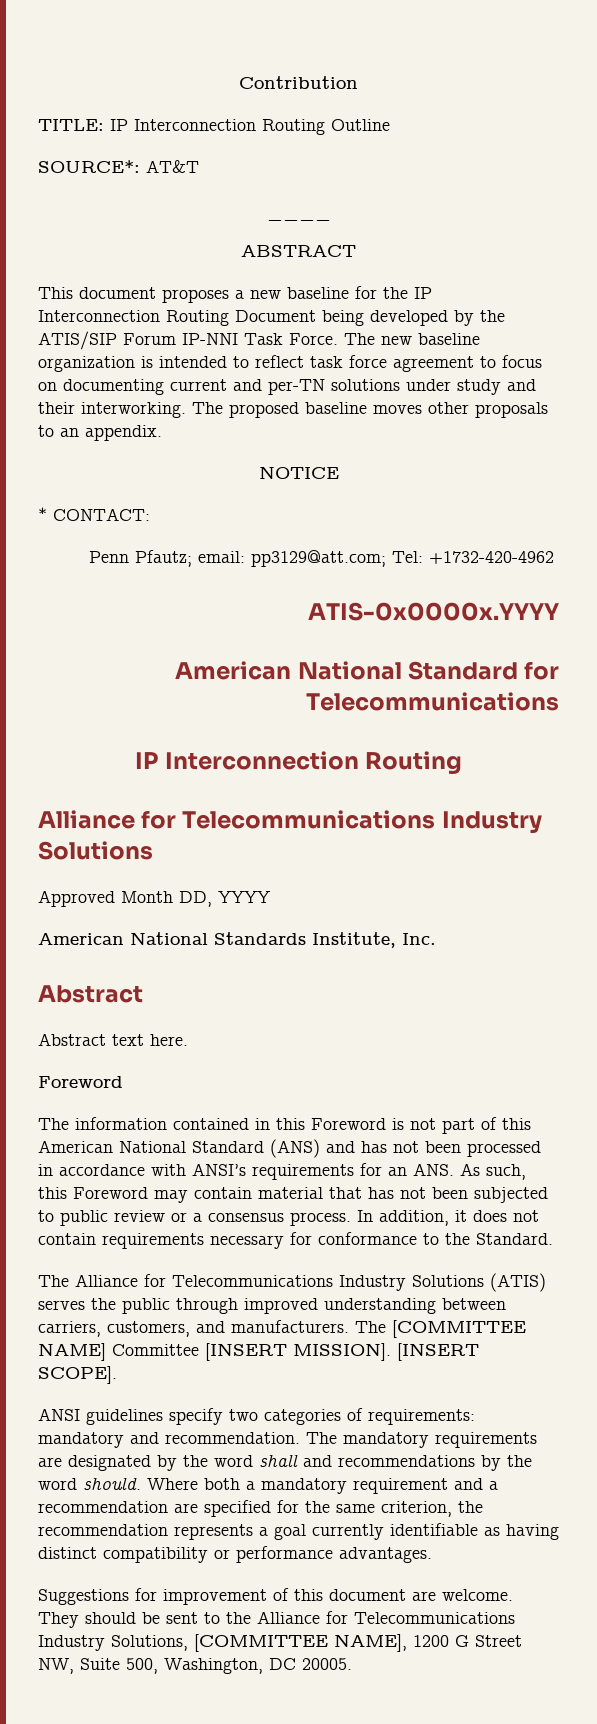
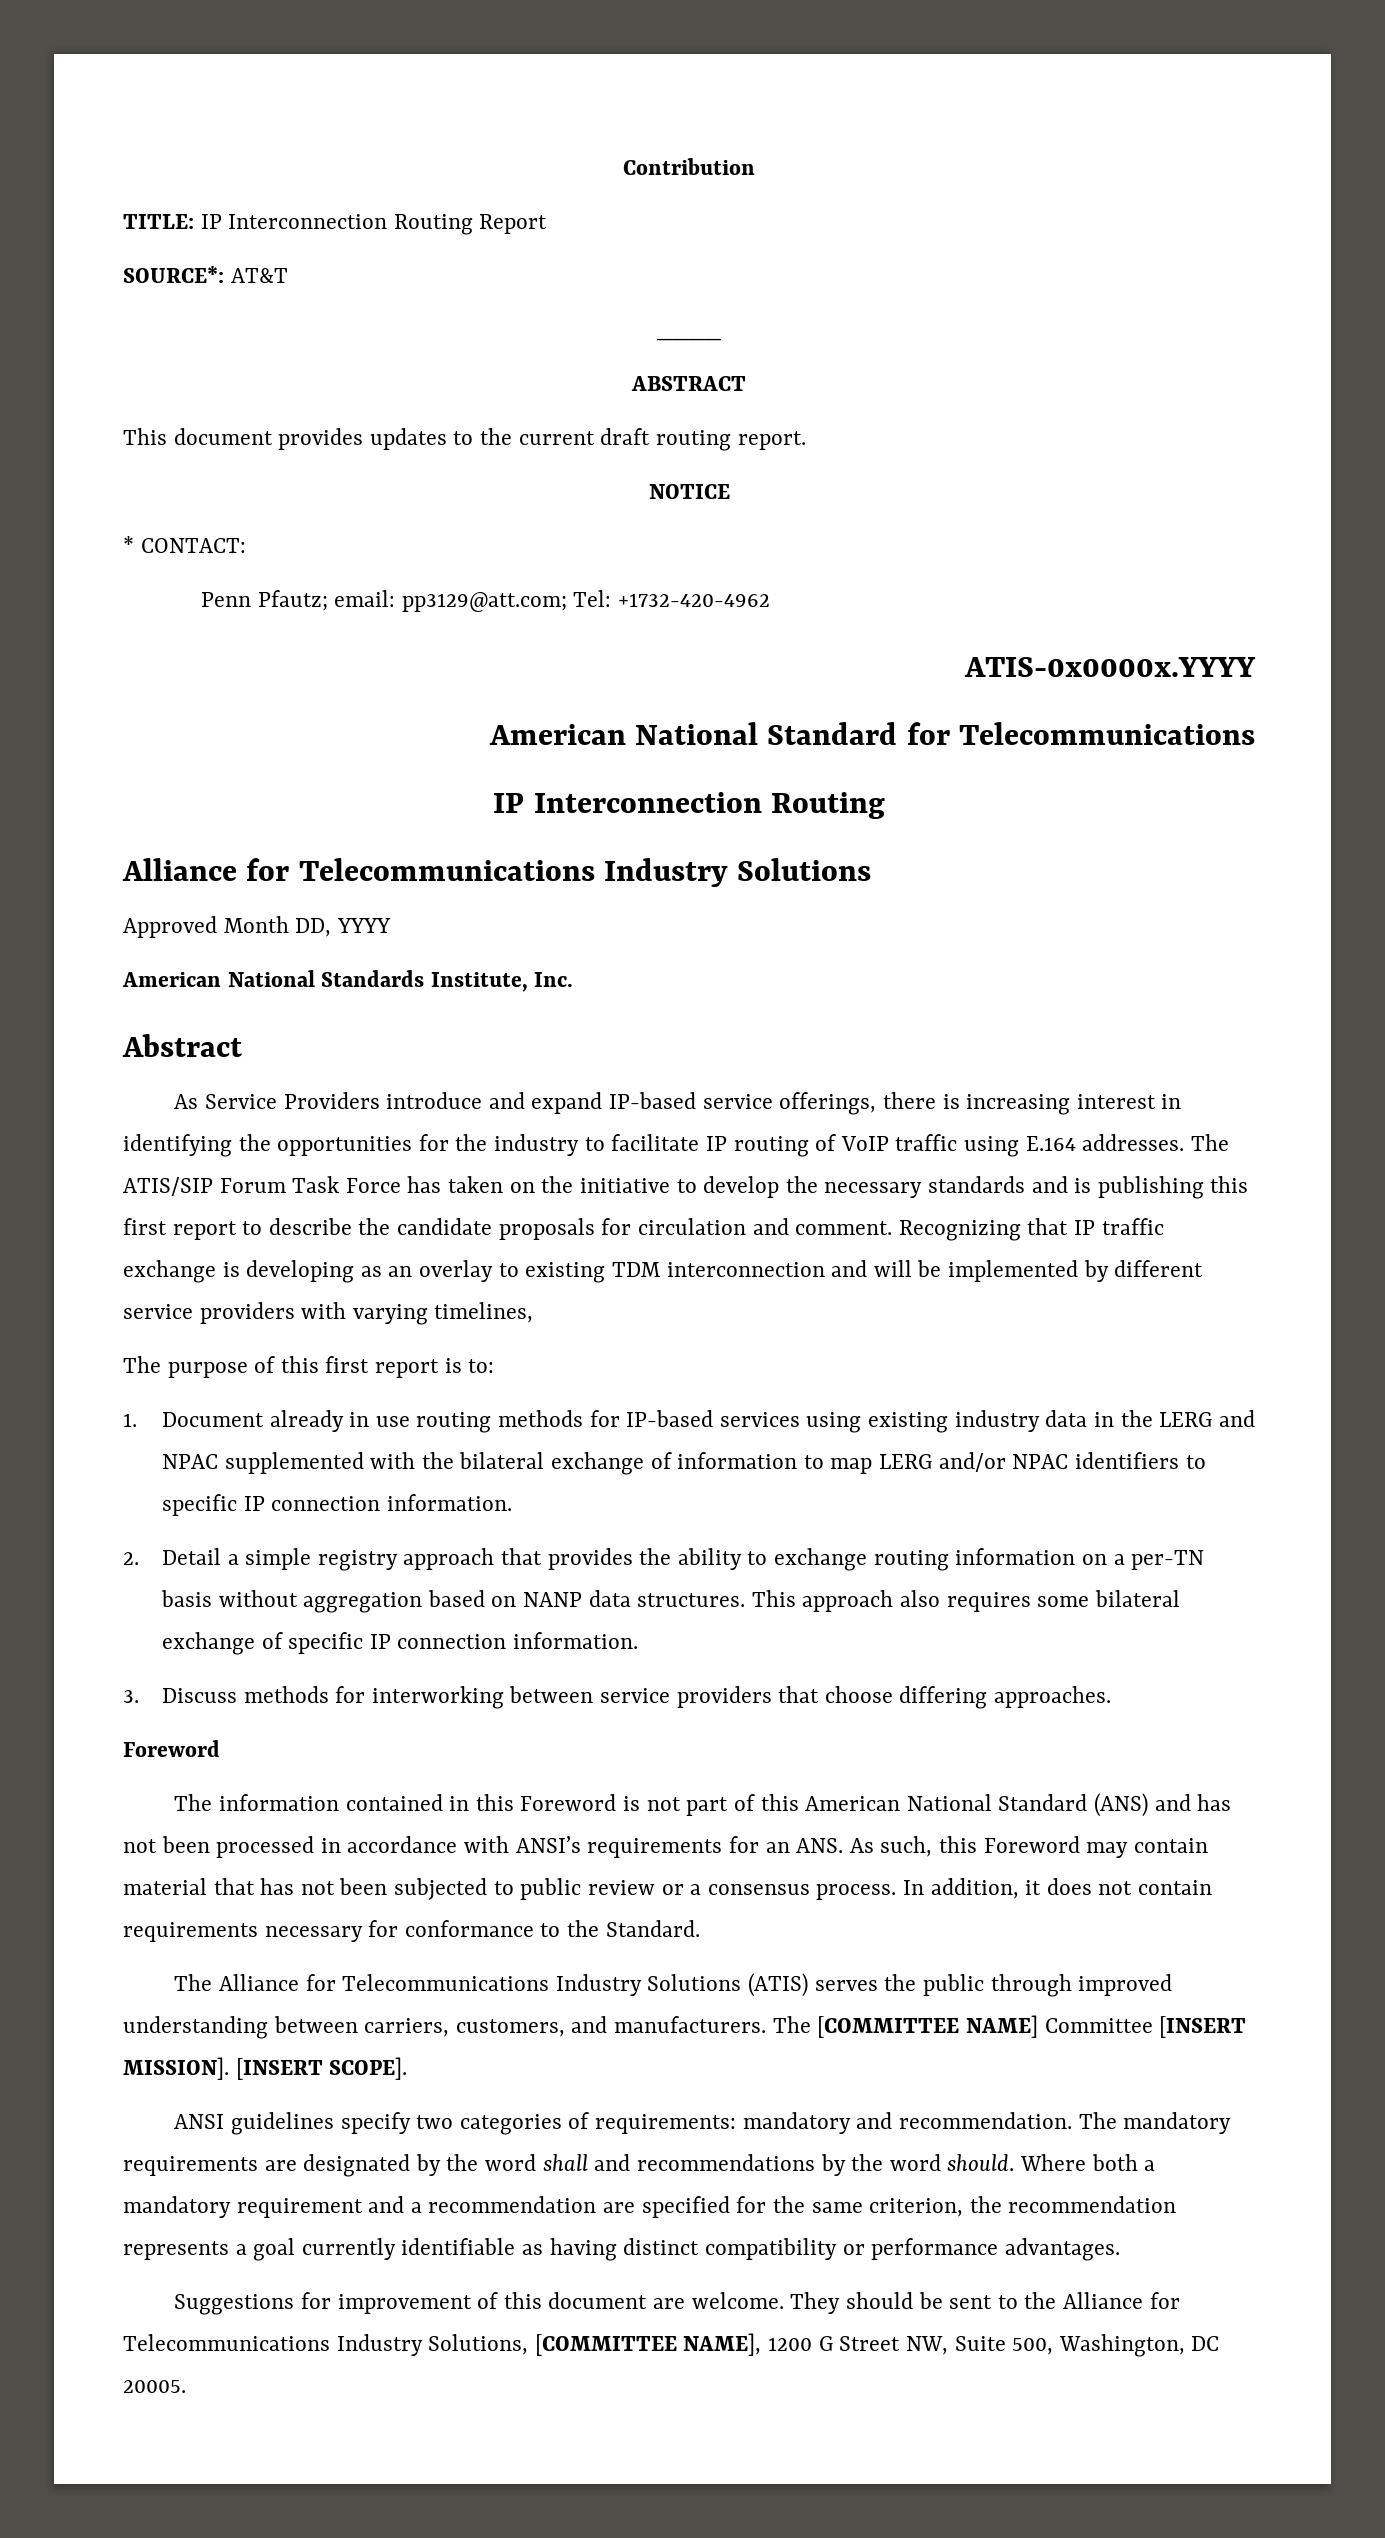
[331,119,390,131] Outline -> [479,214,548,234] Report
[162,286,432,303] [38,310,505,326] [38,331,480,350] [38,355,542,372] [38,379,536,395] [38,402,548,418] [38,425,162,441] proposes a new baseline for the IP Interconnection Routing Document being developed by the ATIS/SIP Forum IP-NNI Task Force. The new baseline organization is intended to reflect task force agreement to focus on documenting current and per-TN solutions under study and their interworking. The proposed baseline moves other proposals to an appendix. -> [278,428,806,451] provides updates to the current draft routing report.
[38,1033,188,1046] Abstract text here. -> [174,1092,1182,1115] [123,1134,1229,1157] [123,1176,1249,1199] [123,1218,1164,1241] [123,1260,1204,1283] [123,1302,534,1325] [123,1356,495,1378] [123,1410,1255,1433] [161,1452,1206,1475] [161,1494,512,1516] [123,1548,1205,1571] [160,1590,1180,1613] [161,1632,639,1655] [123,1686,1112,1709] As Service Providers introduce and expand IP-based service offerings, there is increasing interest in identifying the opportunities for the industry to facilitate IP routing of VoIP traffic using E.164 addresses. The ATIS/SIP Forum Task Force has taken on the initiative to develop the necessary standards and is publishing this first report to describe the candidate proposals for circulation and comment. Recognizing that IP traffic exchange is developing as an overlay to existing TDM interconnection and will be implemented by different service providers with varying timelines, // The purpose of this first report is to: // 1. Document already in use routing methods for IP-based services using existing industry data in the LERG and NPAC supplemented with the bilateral exchange of information to map LERG and/or NPAC identifiers to specific IP connection information. // 2. Detail a simple registry approach that provides the ability to exchange routing information on a per-TN basis without aggregation based on NANP data structures. This approach also requires some bilateral exchange of specific IP connection information. // 3. Discuss methods for interworking between service providers that choose differing approaches.

